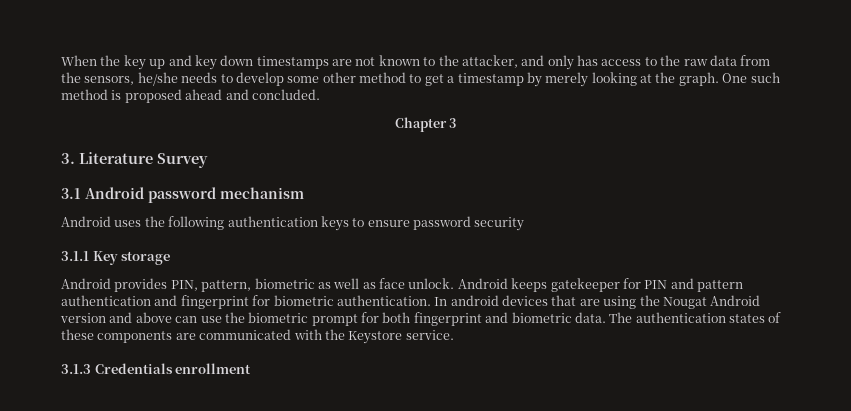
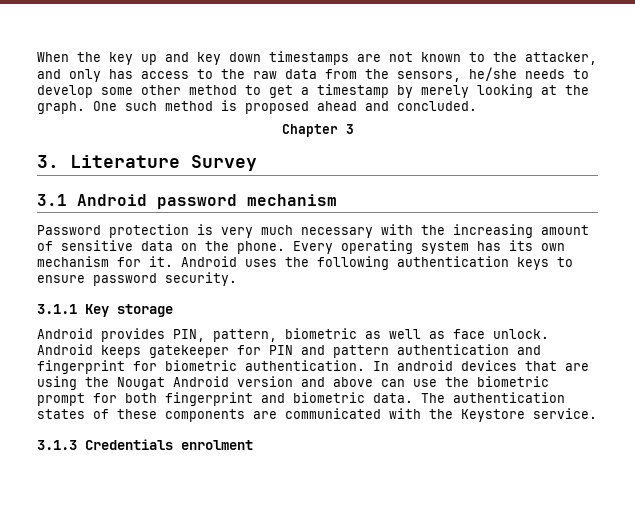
(304, 193) none -> [37,224,589,238] [37,240,565,254] [37,256,173,267] Password protection is very much necessary with the increasing amount of sensitive data on the phone. Every operating system has its own mechanism for it.
[474,217,525,231] security -> [165,272,237,286] security.
[175,363,252,374] enrollment -> [181,440,253,450] enrolment

